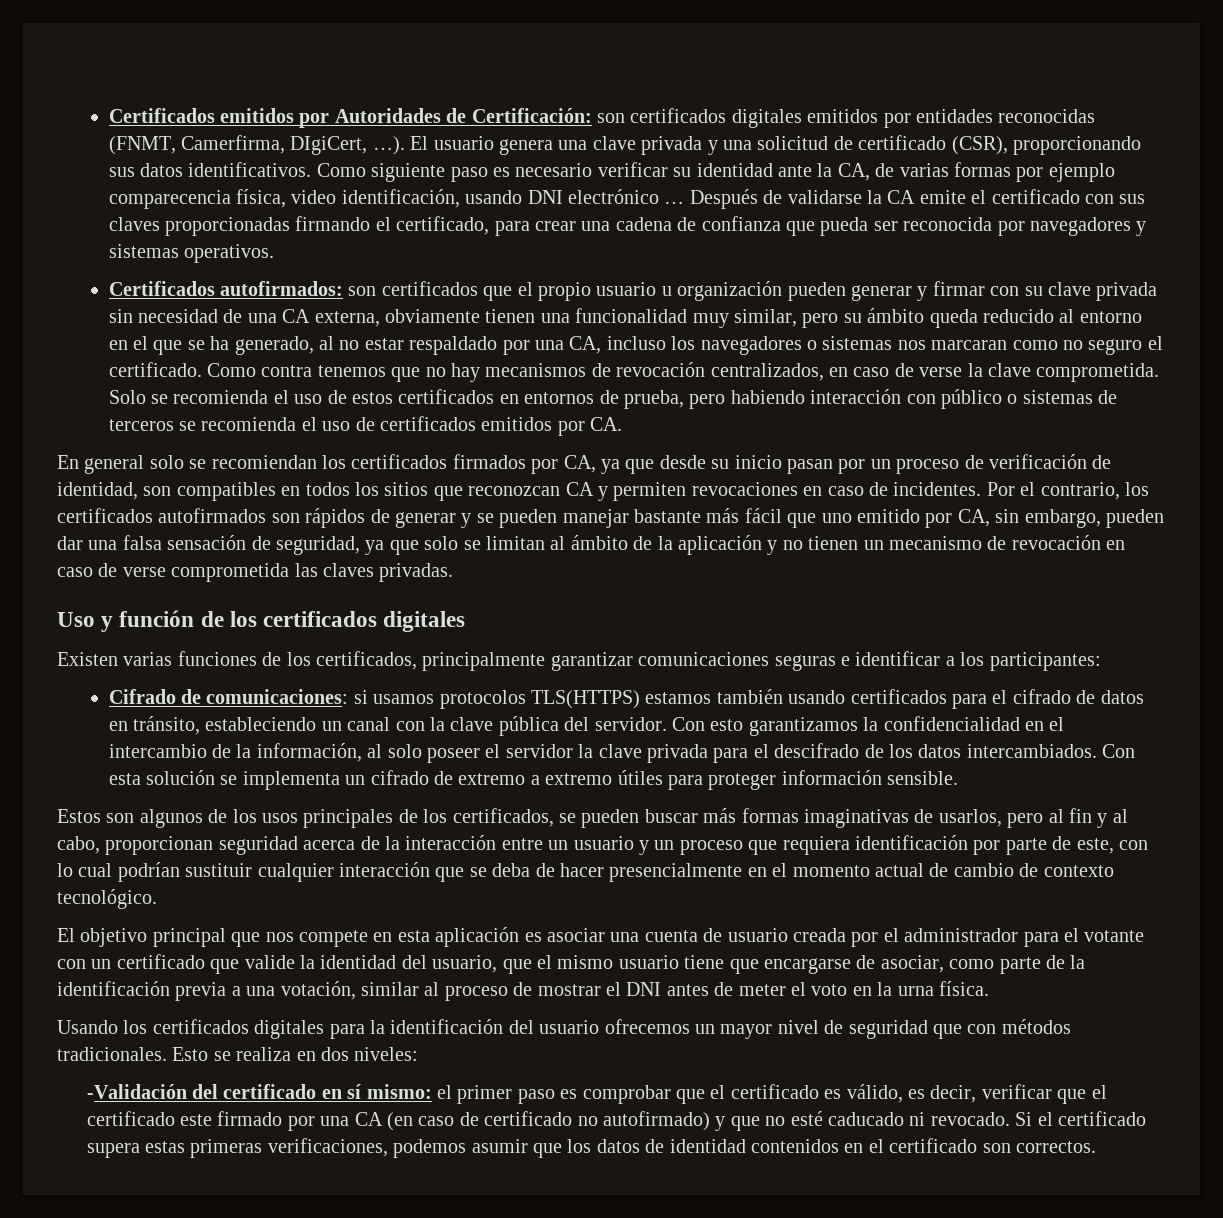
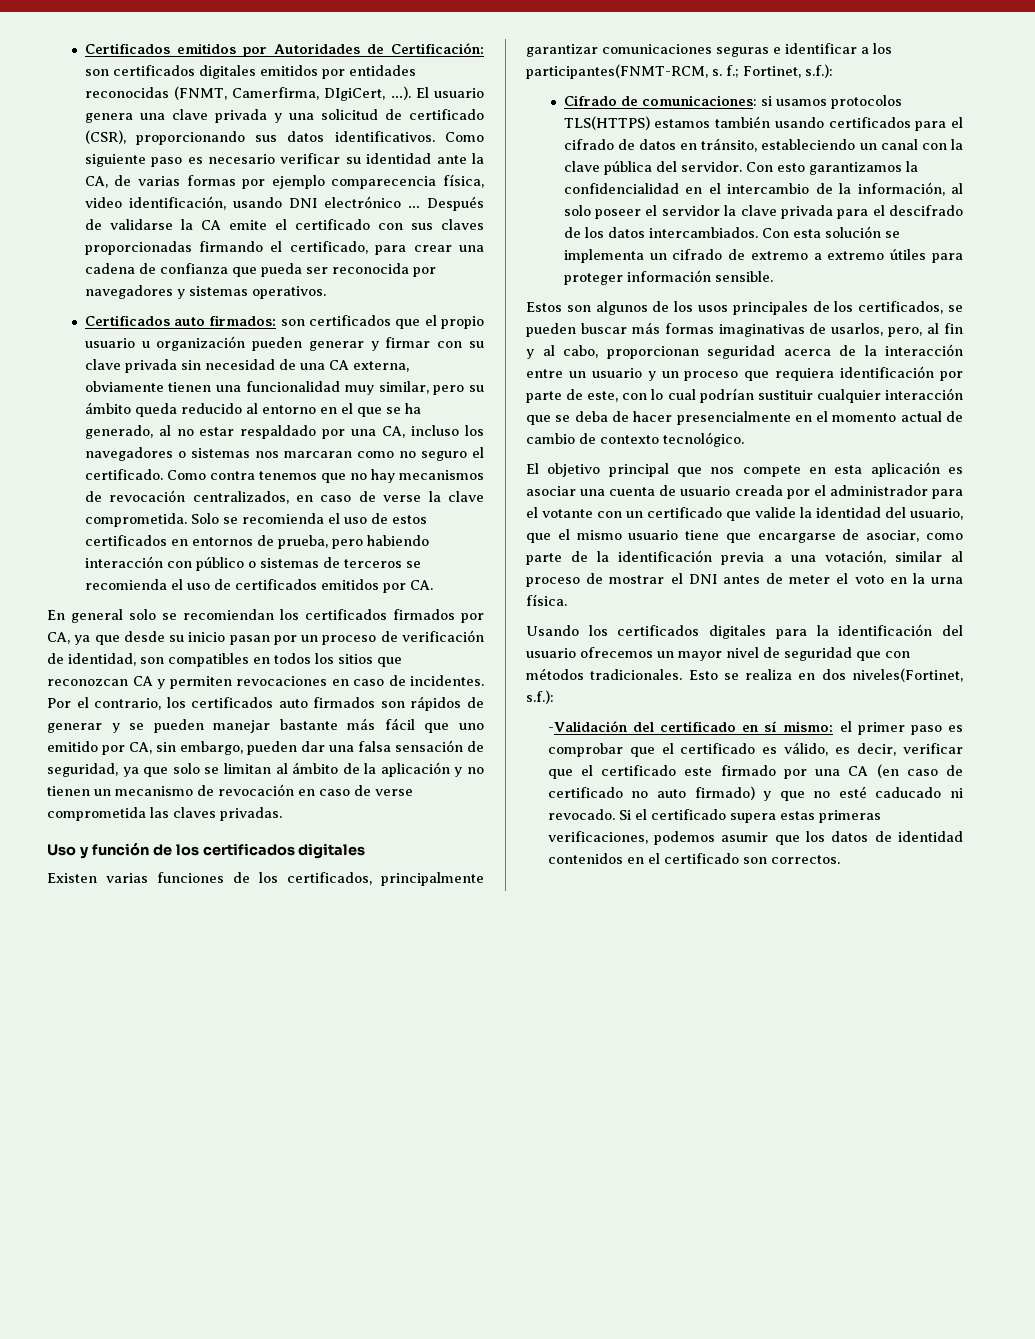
[220,281,344,296] autofirmados: -> [174,315,277,326] auto firmados:
[158,508,267,523] autofirmados -> [278,697,376,708] auto firmados
[989,652,1101,671] participantes: -> [526,64,833,79] participantes(FNMT-RCM, s. f.; Fortinet, s.f.):
[1007,813,1044,828] pero -> [888,327,923,337] pero,
[354,1047,419,1061] niveles: -> [852,668,963,682] [526,690,554,704] niveles(Fortinet, s.f.):
[603,1111,711,1131] autofirmado) -> [656,786,755,800] auto firmado)

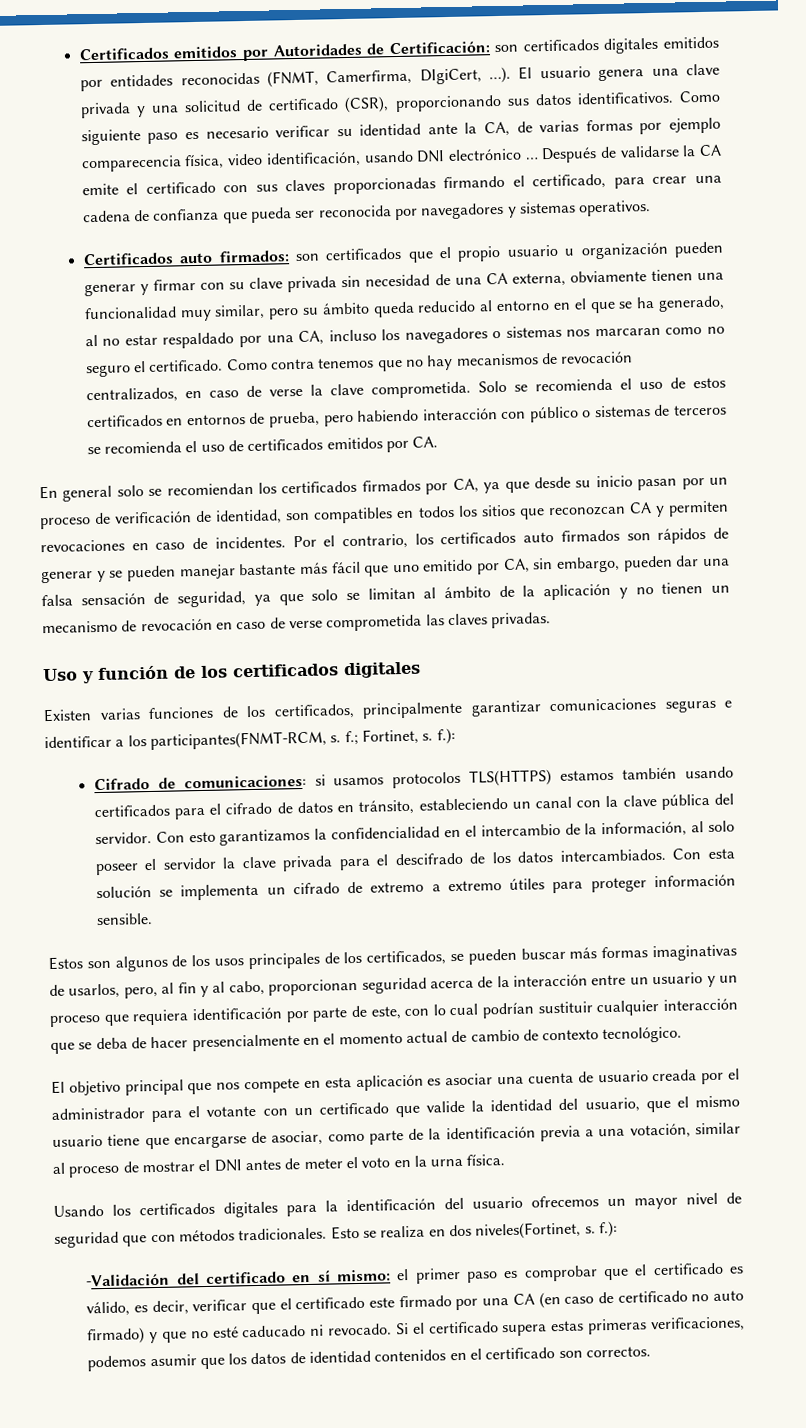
[805,64,833,78] s.f.): -> [422,727,456,745] s. f.):
[526,690,554,704] s.f.): -> [584,1220,618,1238] s. f.):

